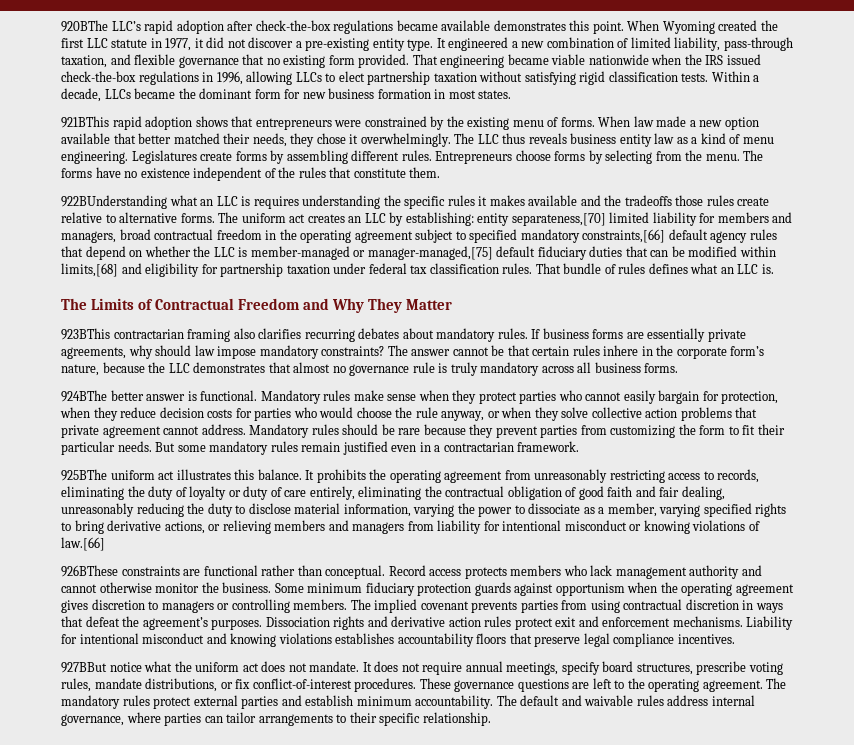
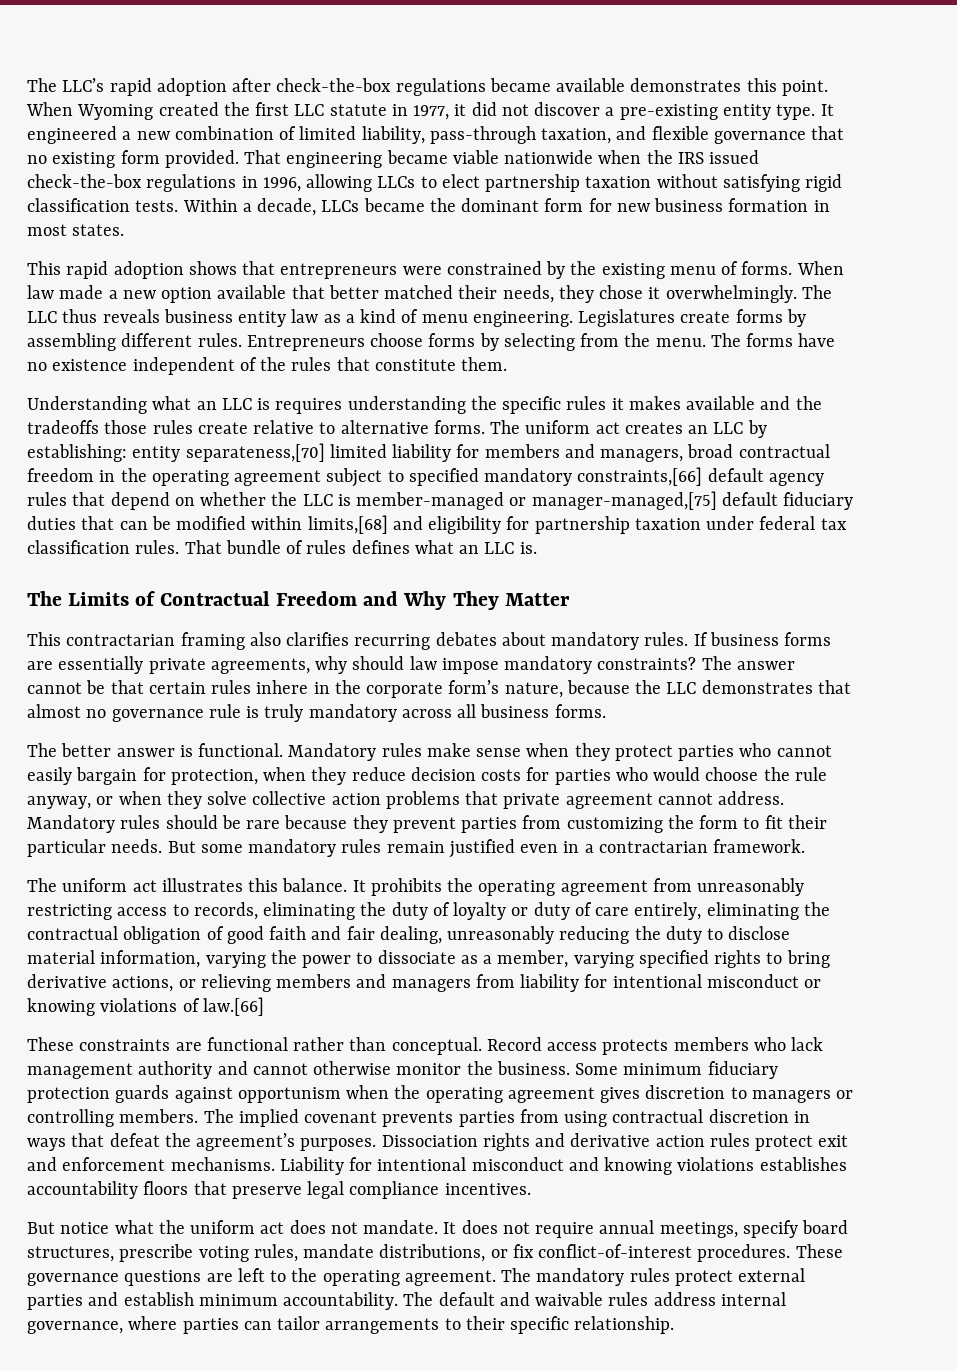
[61,20,108,32] 920BThe -> [27,78,57,92] The
[61,116,109,128] 921BThis -> [27,261,61,275] This
[61,195,167,209] 922BUnderstanding -> [27,396,147,414] Understanding
[61,328,110,340] 923BThis -> [27,632,61,646] This
[61,390,107,402] 924BThe -> [27,743,57,757] The
[61,469,107,481] 925BThe -> [27,878,57,892] The
[61,565,118,577] 926BThese -> [27,1037,74,1051] These
[61,662,107,673] 927BBut -> [27,1222,55,1234] But

